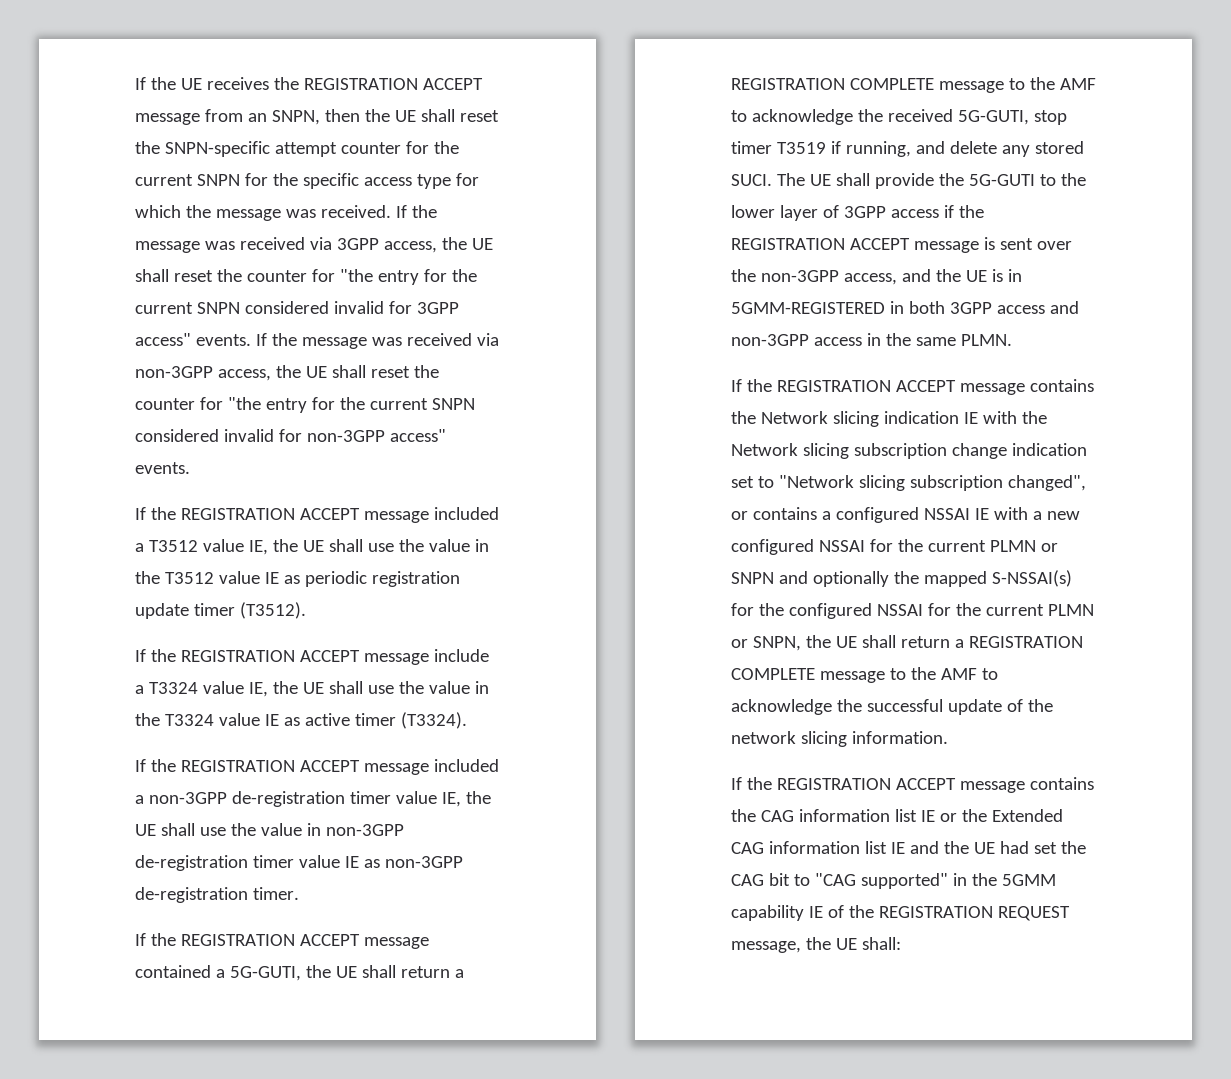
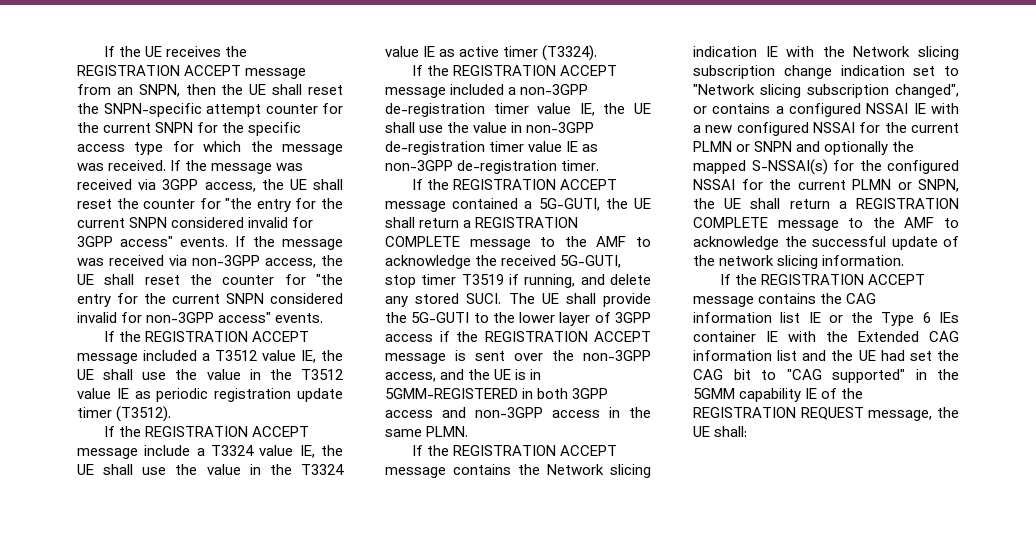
(987, 815) none -> [881,312,959,326] [693,331,848,342] Type 6 IEs container IE with the
[890,842,905,854] IE -> (798, 355) none

